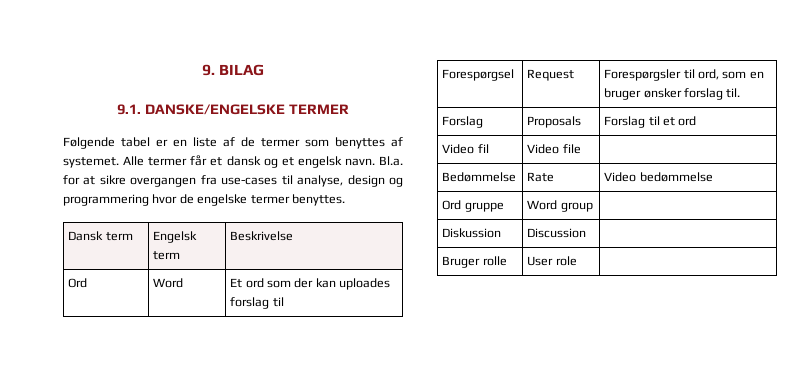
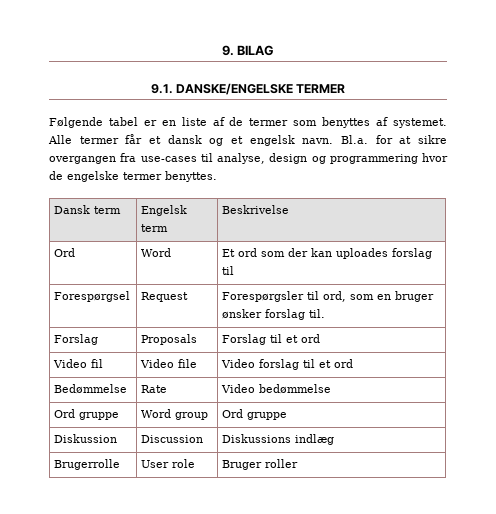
(581, 149) none -> [221,359,354,370] Video forslag til et ord
(593, 207) none -> [222,409,288,420] Ord gruppe
[442,256,507,268] // Bruger rolle -> [222,434,335,445] [54,459,121,470] Diskussions indlæg // Brugerrolle
(577, 261) none -> [222,459,299,470] Bruger roller

